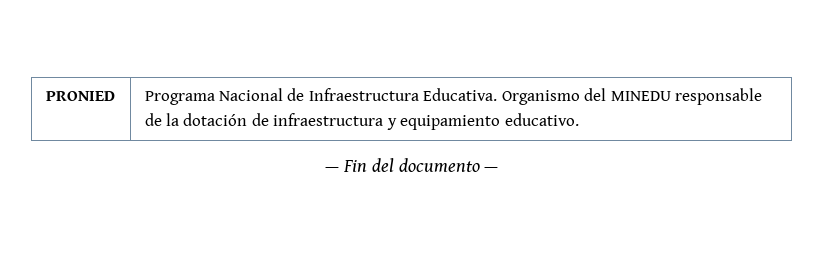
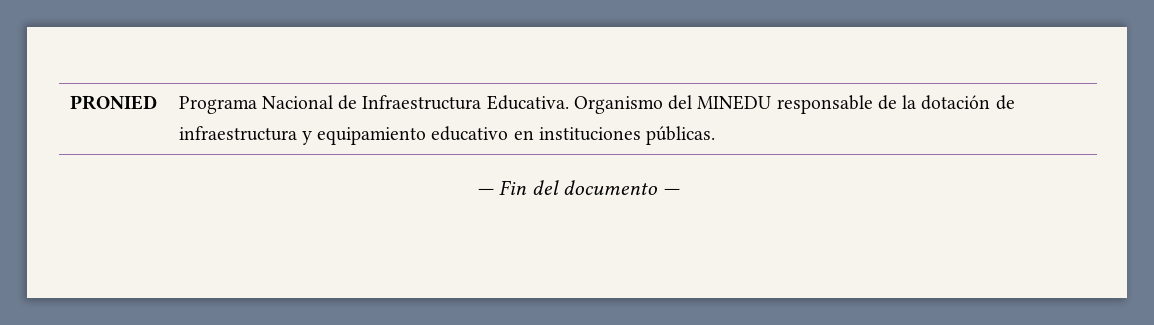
[504,113,579,126] educativo. -> [431,126,716,145] educativo en instituciones públicas.

